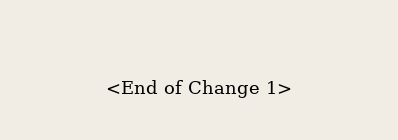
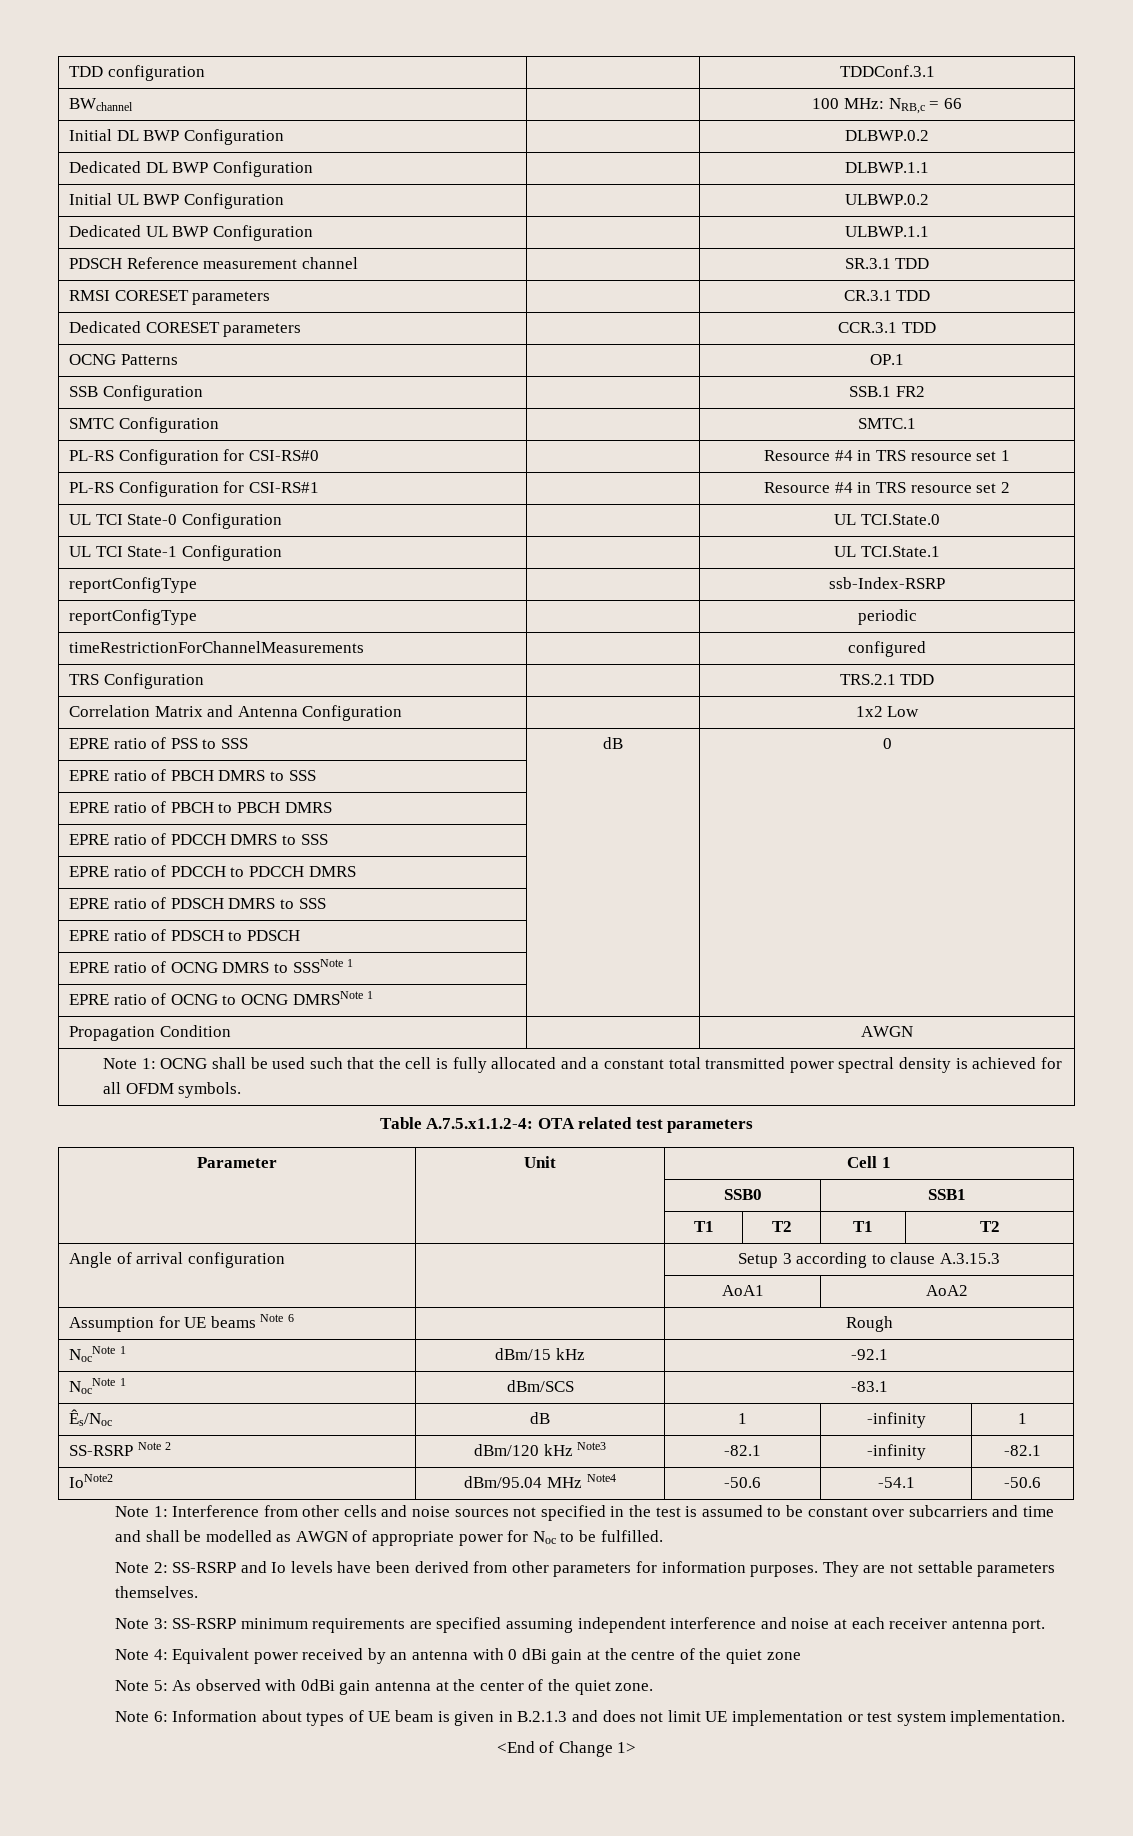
(106, 87) none -> [69,65,205,81] [839,65,935,77] [69,98,134,111] [812,98,962,114] [69,129,284,145] [845,130,929,141] [69,161,313,177] [845,162,929,173] [69,193,284,209] [845,194,929,205] [69,225,313,241] [845,226,929,237] [69,257,358,269] [844,258,930,269] [69,290,271,305] [843,290,931,301] [69,321,302,337] [838,322,936,333] [69,354,178,365] [870,354,904,365] [69,385,203,401] [849,386,925,397] [69,417,219,433] [858,418,916,429] [69,449,319,465] [764,450,1010,461] [69,481,319,497] [764,482,1010,493] [69,513,282,529] [834,514,940,525] [69,545,282,561] [834,546,940,557] [69,577,198,593] [829,577,945,589] [69,609,198,625] [857,609,917,625] [69,641,365,653] [848,641,926,657] [69,673,204,689] [839,674,935,685] [69,705,403,721] [855,706,920,717] [69,737,248,749] [603,737,623,749] [882,738,892,749] [69,769,316,781] [69,801,332,813] [69,833,328,845] [69,865,356,877] [69,897,326,909] [69,929,300,941] [69,959,354,973] [69,991,374,1005] [69,1025,231,1041] [861,1026,913,1037] [103,1057,1062,1073] [103,1082,242,1098] [379,1117,754,1133] [197,1157,277,1168] [524,1156,556,1168] [847,1156,891,1168] [723,1189,762,1200] [928,1189,966,1200] [693,1221,714,1232] [771,1221,792,1232] [853,1221,873,1232] [979,1221,1000,1232] [69,1252,285,1268] [738,1252,1000,1268] [721,1285,764,1296] [926,1285,968,1296] [69,1314,294,1332] [845,1316,893,1332] [69,1346,126,1362] [495,1348,585,1360] [850,1349,888,1360] [69,1378,126,1394] [506,1380,574,1392] [850,1381,888,1392] [69,1409,113,1426] [530,1412,550,1424] [738,1413,747,1424] [866,1412,926,1428] [1018,1413,1027,1424] [69,1442,172,1456] [473,1442,607,1456] [724,1445,761,1456] [866,1444,926,1460] [1004,1445,1041,1456] [69,1474,114,1488] [464,1474,616,1488] [724,1477,761,1488] [877,1477,915,1488] [1004,1477,1041,1488] [114,1505,1054,1521] [114,1530,663,1546] [114,1561,1056,1577] [114,1586,198,1598] [114,1617,1046,1633] [114,1648,801,1664] [114,1679,654,1695] [114,1710,1066,1726] TDD configuration | | TDDConf.3.1 // BWchannel | | 100 MHz: NRB,c = 66 // Initial DL BWP Configuration | | DLBWP.0.2 // Dedicated DL BWP Configuration | | DLBWP.1.1 // Initial UL BWP Configuration | | ULBWP.0.2 // Dedicated UL BWP Configuration | | ULBWP.1.1 // PDSCH Reference measurement channel | | SR.3.1 TDD // RMSI CORESET parameters | | CR.3.1 TDD // Dedicated CORESET parameters | | CCR.3.1 TDD // OCNG Patterns | | OP.1 // SSB Configuration | | SSB.1 FR2 // SMTC Configuration | | SMTC.1 // PL-RS Configuration for CSI-RS#0 | | Resource #4 in TRS resource set 1 // PL-RS Configuration for CSI-RS#1 | | Resource #4 in TRS resource set 2 // UL TCI State-0 Configuration | | UL TCI.State.0 // UL TCI State-1 Configuration | | UL TCI.State.1 // reportConfigType | | ssb-Index-RSRP // reportConfigType | | periodic // timeRestrictionForChannelMeasurements | | configured // TRS Configuration | | TRS.2.1 TDD // Correlation Matrix and Antenna Configuration | | 1x2 Low // EPRE ratio of PSS to SSS | dB | 0 // EPRE ratio of PBCH DMRS to SSS | | // EPRE ratio of PBCH to PBCH DMRS | | // EPRE ratio of PDCCH DMRS to SSS | | // EPRE ratio of PDCCH to PDCCH DMRS | | // EPRE ratio of PDSCH DMRS to SSS | | // EPRE ratio of PDSCH to PDSCH | | // EPRE ratio of OCNG DMRS to SSSNote 1 | | // EPRE ratio of OCNG to OCNG DMRSNote 1 | | // Propagation Condition | | AWGN // Note 1: OCNG shall be used such that the cell is fully allocated and a constant total transmitted power spectral density is achieved for all OFDM symbols. // Table A.7.5.x1.1.2-4: OTA related test parameters // Parameter | Unit | Cell 1 // | | SSB0 | SSB1 // | | T1 | T2 | T1 | T2 // Angle of arrival configuration | | Setup 3 according to clause A.3.15.3 // | | AoA1 | AoA2 // Assumption for UE beams Note 6 | | Rough // NocNote 1 | dBm/15 kHz | -92.1 // NocNote 1 | dBm/SCS | -83.1 // Ês/Noc | dB | 1 | -infinity | 1 // SS-RSRP Note 2 | dBm/120 kHz Note3 | -82.1 | -infinity | -82.1 // IoNote2 | dBm/95.04 MHz Note4 | -50.6 | -54.1 | -50.6 // Note 1: Interference from other cells and noise sources not specified in the test is assumed to be constant over subcarriers and time and shall be modelled as AWGN of appropriate power for Noc to be fulfilled. // Note 2: SS-RSRP and Io levels have been derived from other parameters for information purposes. They are not settable parameters themselves. // Note 3: SS-RSRP minimum requirements are specified assuming independent interference and noise at each receiver antenna port. // Note 4: Equivalent power received by an antenna with 0 dBi gain at the centre of the quiet zone // Note 5: As observed with 0dBi gain antenna at the center of the quiet zone. // Note 6: Information about types of UE beam is given in B.2.1.3 and does not limit UE implementation or test system implementation. //

